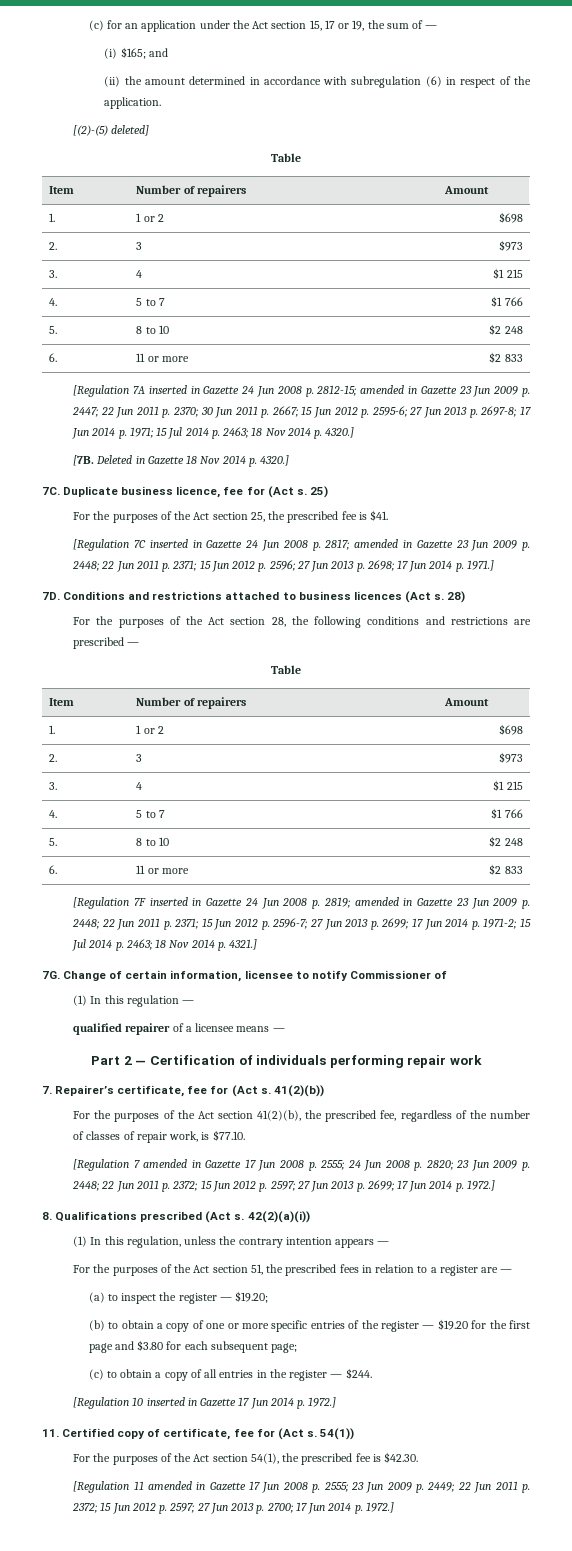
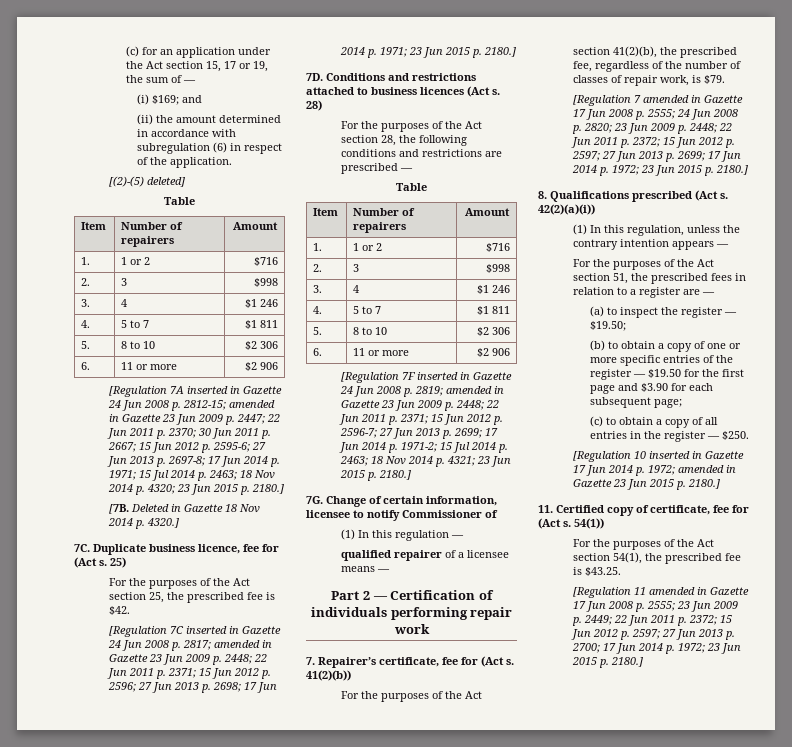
[120,47,146,59] $165; -> [152,95,180,105] $169;
[498,212,523,223] [49,242,58,250] [136,242,143,250] [498,240,523,251] [49,270,58,278] [136,270,143,278] [493,268,523,279] [49,298,58,306] [136,298,165,306] [491,296,523,307] [49,326,58,334] [136,325,169,334] [489,324,523,335] [49,353,58,362] [136,353,189,362] [489,352,523,363] $698 // 2. | 3 | $973 // 3. | 4 | $1 215 // 4. | 5 to 7 | $1 766 // 5. | 8 to 10 | $2 248 // 6. | 11 or more | $2 833 -> [253,257,278,266] [81,278,91,286] [121,278,128,286] [253,278,278,287] [81,299,91,307] [121,299,128,307] [244,299,278,308] [81,320,91,328] [121,320,150,328] [244,320,278,329] [81,341,91,349] [121,341,156,349] [244,341,278,350] [81,362,91,370] [121,362,178,370] [244,362,278,371] $716 // 2. | 3 | $998 // 3. | 4 | $1 246 // 4. | 5 to 7 | $1 811 // 5. | 8 to 10 | $2 306 // 6. | 11 or more | $2 906
[325,427,355,438] 4320.] -> [146,484,284,495] 4320; 23 Jun 2015 p. 2180.]
[370,510,389,521] $41. -> [108,606,130,615] $42.
[466,560,494,571] 1971.] -> [379,47,516,58] 1971; 23 Jun 2015 p. 2180.]
[498,724,523,735] [49,754,58,762] [136,754,143,762] [498,752,523,763] [49,782,58,790] [136,782,143,790] [493,780,523,791] [49,810,58,818] [136,810,165,818] [491,808,523,819] [49,838,58,846] [136,837,169,846] [489,836,523,847] [49,865,58,874] [136,865,189,874] [489,864,523,875] $698 // 2. | 3 | $973 // 3. | 4 | $1 215 // 4. | 5 to 7 | $1 766 // 5. | 8 to 10 | $2 248 // 6. | 11 or more | $2 833 -> [485,243,510,252] [313,264,323,272] [353,264,360,272] [485,264,510,273] [313,285,323,293] [353,285,360,293] [476,285,510,294] [313,306,323,314] [353,306,382,314] [476,306,510,315] [313,327,323,335] [353,327,388,335] [476,327,510,336] [313,348,323,356] [353,348,410,356] [476,348,510,357] $716 // 2. | 3 | $998 // 3. | 4 | $1 246 // 4. | 5 to 7 | $1 811 // 5. | 8 to 10 | $2 306 // 6. | 11 or more | $2 906
[229,939,258,950] 4321.] -> [446,456,511,467] [339,470,411,481] 4321; 23 Jun 2015 p. 2180.]
[212,1130,245,1141] $77.10. -> [703,75,725,84] $79.
[466,1180,495,1191] 1972.] -> [611,165,748,176] 1972; 23 Jun 2015 p. 2180.]
[235,1291,269,1303] $19.20; -> [589,321,626,331] $19.50;
[437,1319,468,1330] $19.20 -> [647,369,681,378] $19.50
[137,1340,164,1351] $3.80 -> [640,383,668,392] $3.90
[345,1368,372,1379] $244. -> [721,431,749,440] $250.
[308,1397,337,1408] 1972.] -> [647,465,736,475] [572,479,720,490] 1972; amended in Gazette 23 Jun 2015 p. 2180.]
[384,1452,419,1463] $42.30. -> [584,567,621,576] $43.25.
[365,1502,394,1513] 1972.] -> [677,643,741,654] [571,657,643,668] 1972; 23 Jun 2015 p. 2180.]

